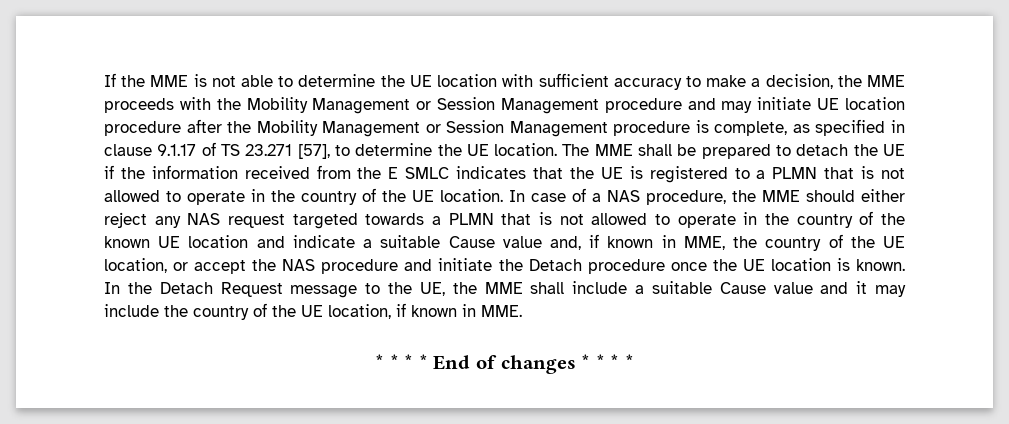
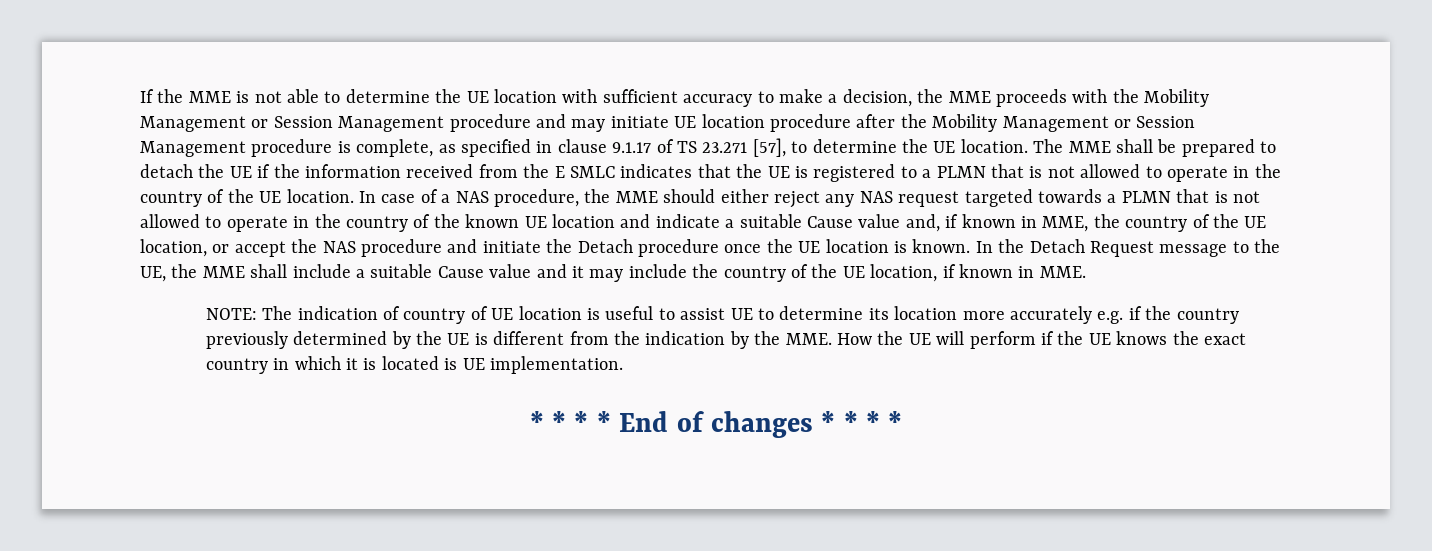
(522, 311) none -> [205,306,1239,324] [205,331,1247,349] [205,356,624,374] // NOTE: The indication of country of UE location is useful to assist UE to determine its location more accurately e.g. if the country previously determined by the UE is different from the indication by the MME. How the UE will perform if the UE knows the exact country in which it is located is UE implementation.

